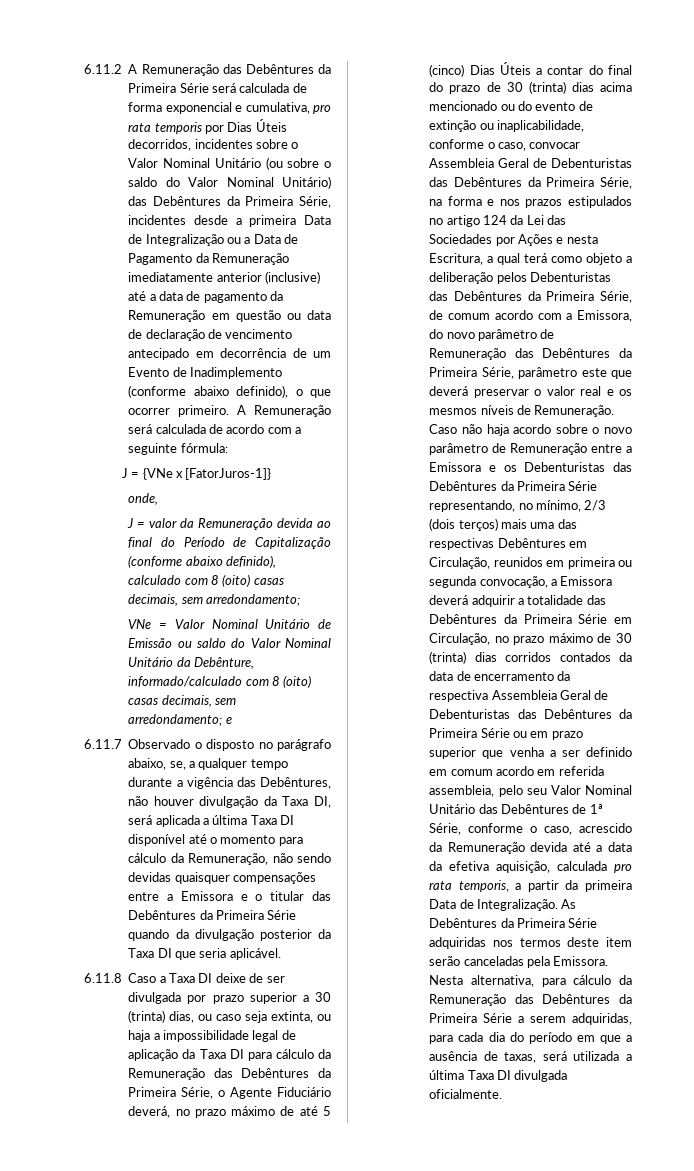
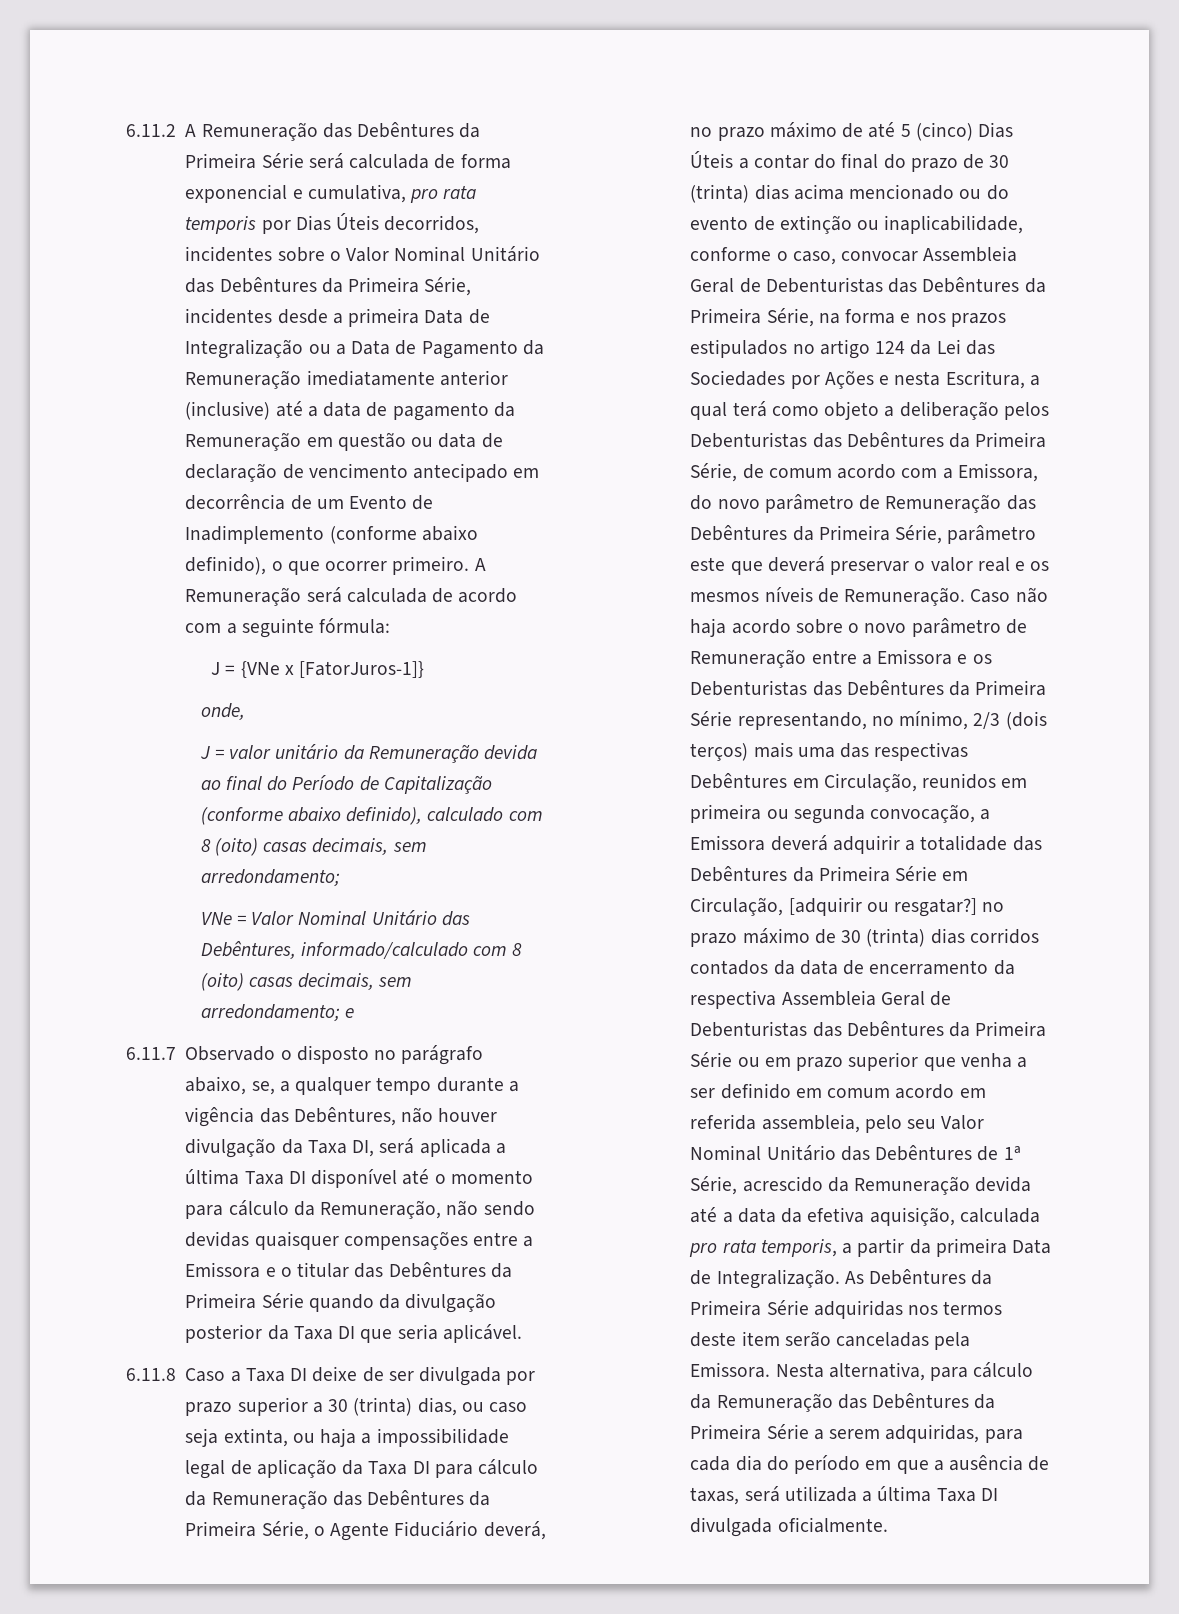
[265,157,332,170] [128,176,332,189] (ou sobre o saldo do Valor Nominal Unitário) -> (540, 254) none
(178, 523) none -> [275,744,339,759] unitário
[318,619,331,629] [128,638,331,648] [128,657,254,669] de Emissão ou saldo do Valor Nominal Unitário da Debênture, -> [441,911,470,926] [200,941,296,959] das Debêntures,
(491, 639) none -> [788,897,978,917] [adquirir ou resgatar?]
[468,823,573,835] conforme o caso, -> (738, 1185) none

